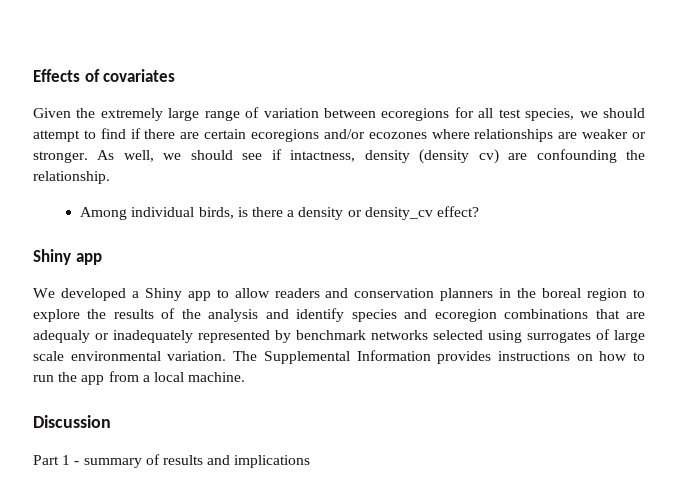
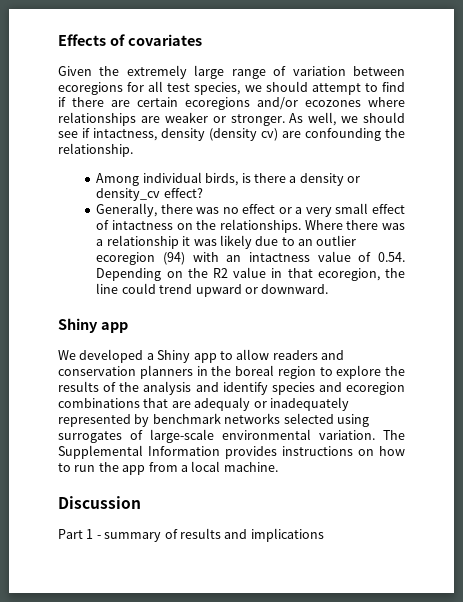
(479, 211) none -> [96,203,405,217] [96,219,405,233] [96,235,357,249] [96,251,405,265] [96,267,405,281] [96,283,329,297] // Generally, there was no effect or a very small effect of intactness on the relationships. Where there was a relationship it was likely due to an outlier ecoregion (94) with an intactness value of 0.54. Depending on the R2 value in that ecoregion, the line could trend upward or downward.
[614,330,645,343] [33,351,64,361] large scale -> [150,429,214,443] large-scale

